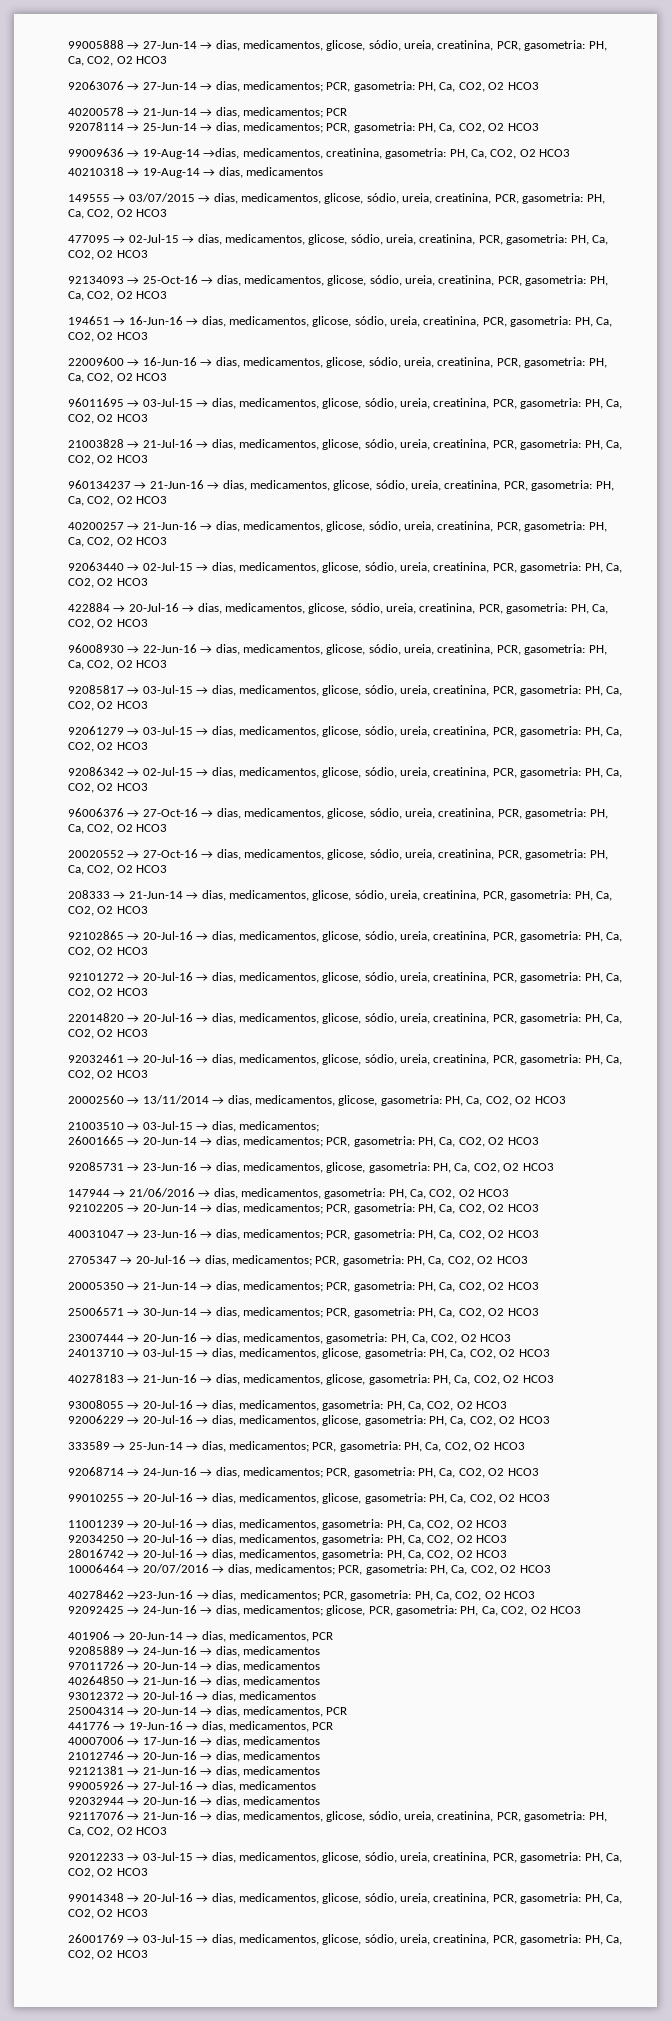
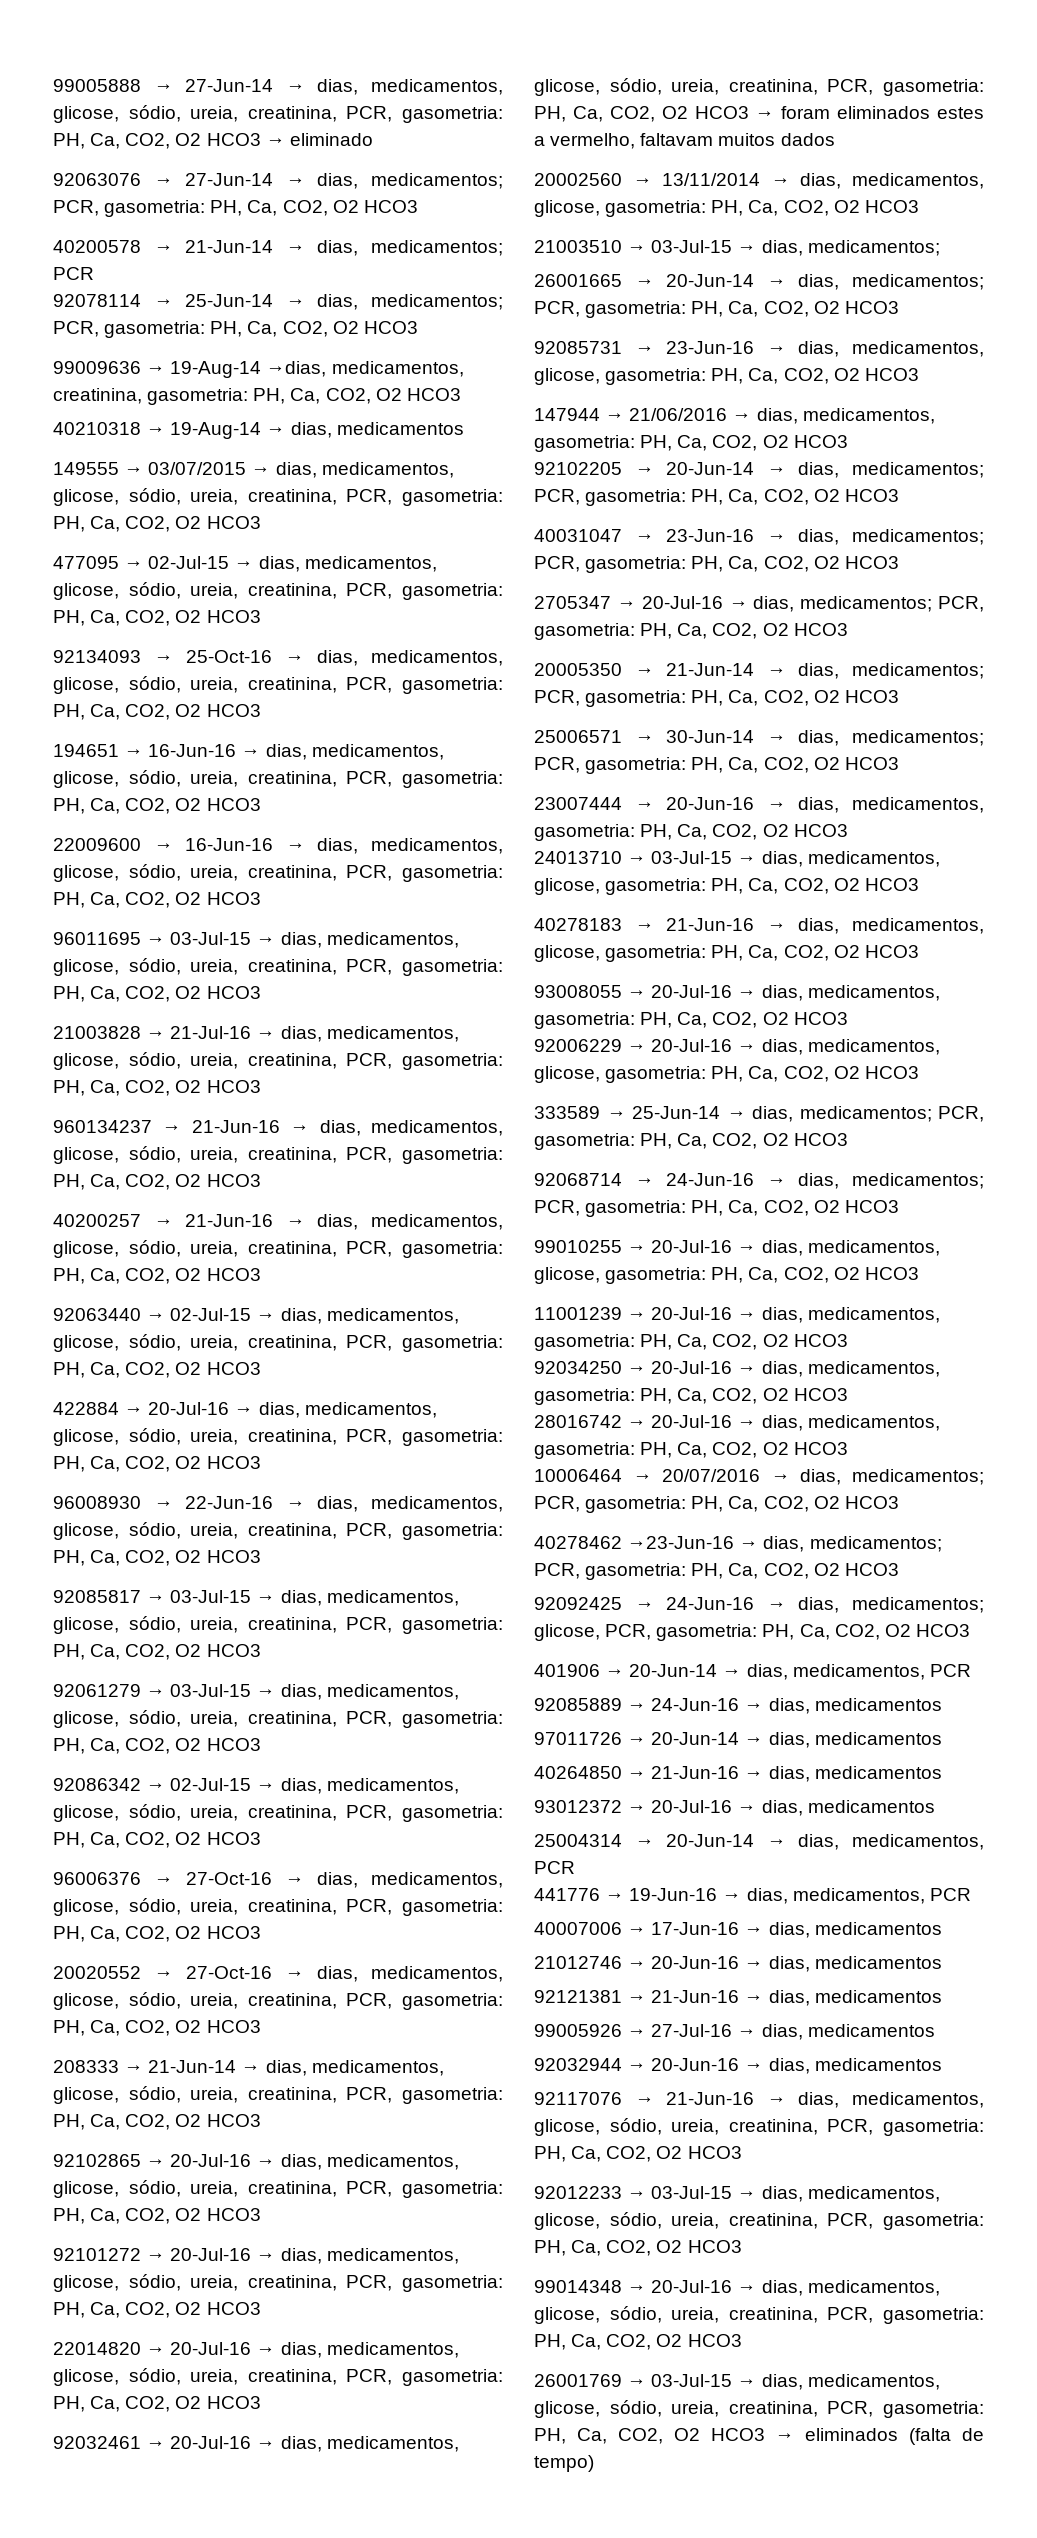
(168, 60) none -> [265,133,373,146] → eliminado
(148, 1074) none -> [755,106,984,119] [534,133,835,149] → foram eliminados estes a vermelho, faltavam muitos dados
(148, 1954) none -> [775,2428,984,2445] [534,2455,594,2472] → eliminados (falta de tempo)

